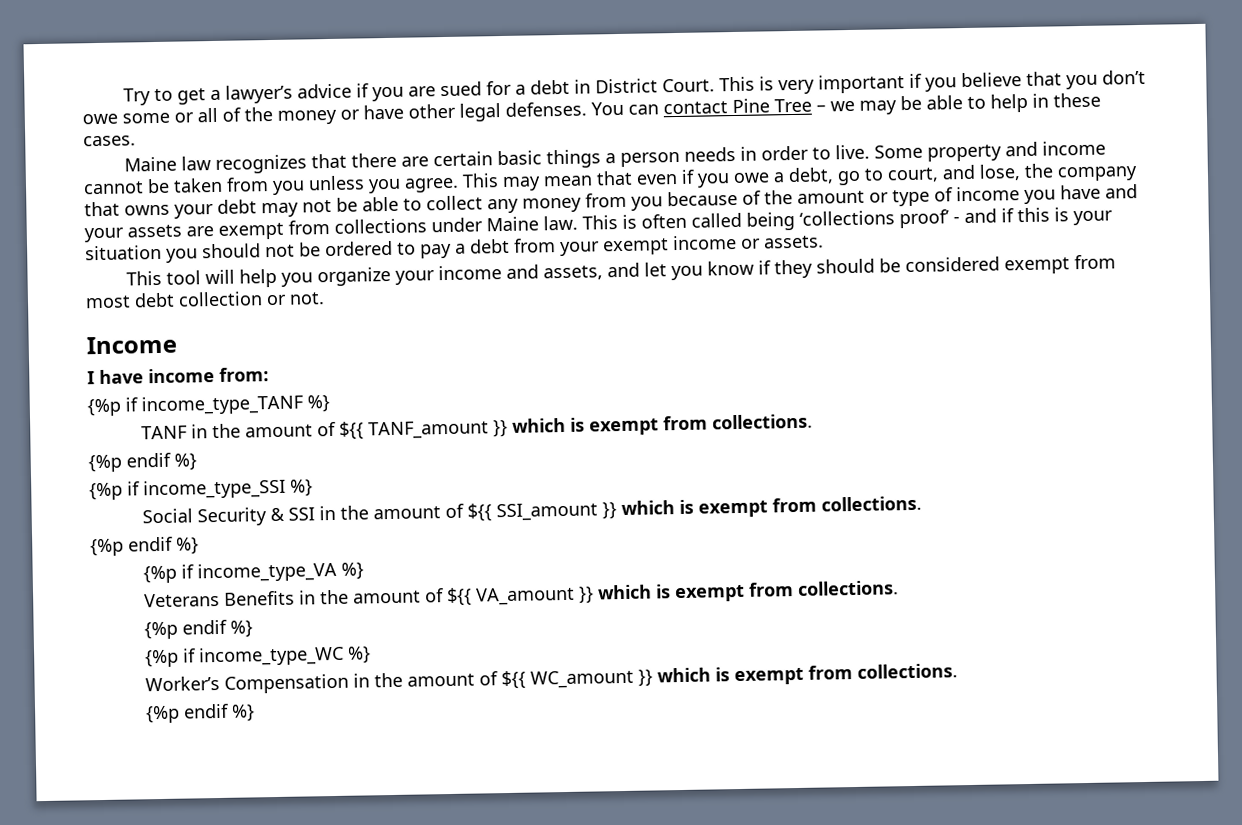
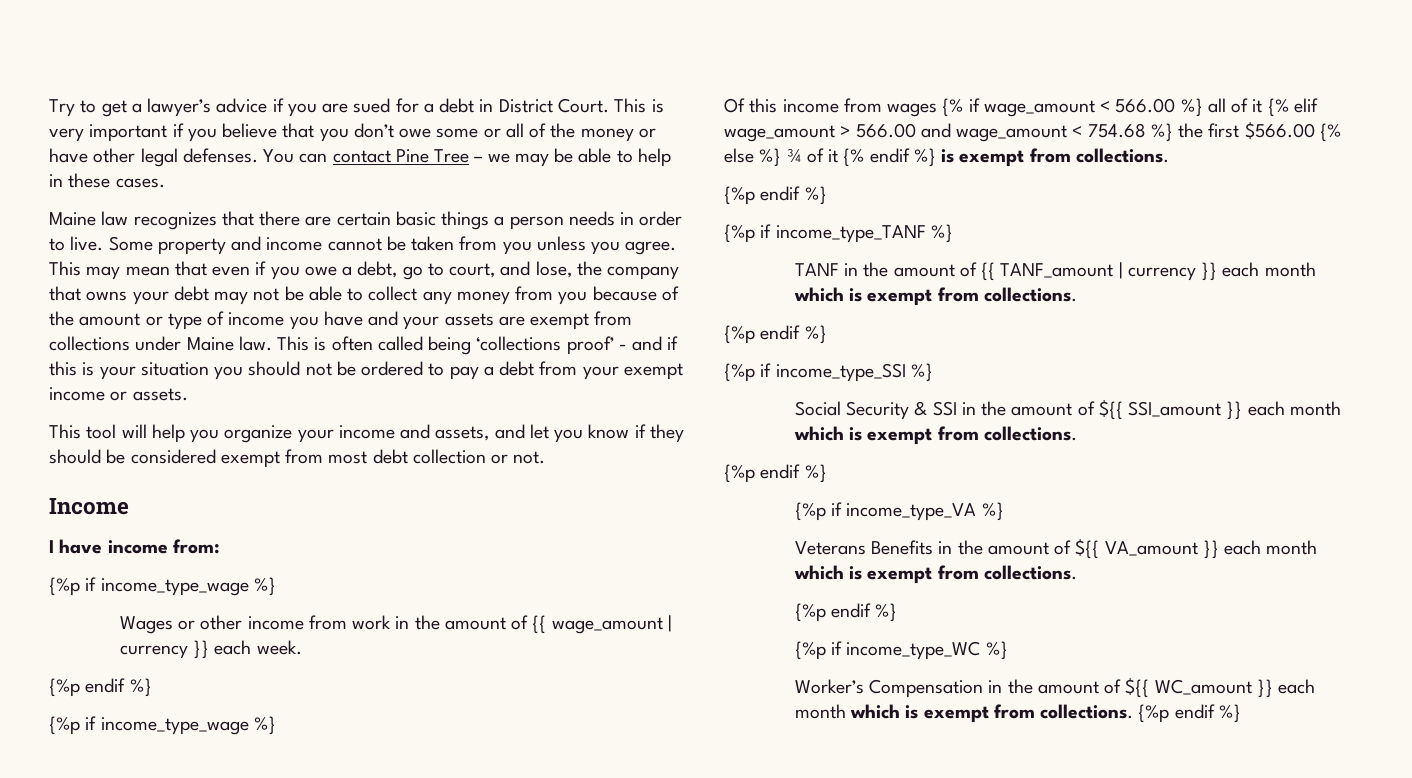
(269, 374) none -> [49,577,276,596] [119,615,672,634] [119,640,302,659] [49,678,152,697] [49,716,276,735] [724,98,1318,117] [724,122,1341,142] [724,148,1169,167] [724,186,827,205] // {%p if income_type_wage %} // Wages or other income from work in the amount of {{ wage_amount | currency }} each week. // {%p endif %} // {%p if income_type_wage %} // Of this income from wages {% if wage_amount < 566.00 %} all of it {% elif wage_amount > 566.00 and wage_amount < 754.68 %} the first $566.00 {% else %} ¾ of it {% endif %} is exempt from collections. // {%p endif %}
[339,419,509,440] ${{ TANF_amount }} -> [981,262,1316,281] {{ TANF_amount | currency }} each month
(618, 511) none -> [1247,401,1341,416] each month
(595, 595) none -> [1224,540,1318,555] each month
[657,663,959,686] which is exempt from collections. // -> [1278,679,1316,694] [794,704,1134,723] each month which is exempt from collections.

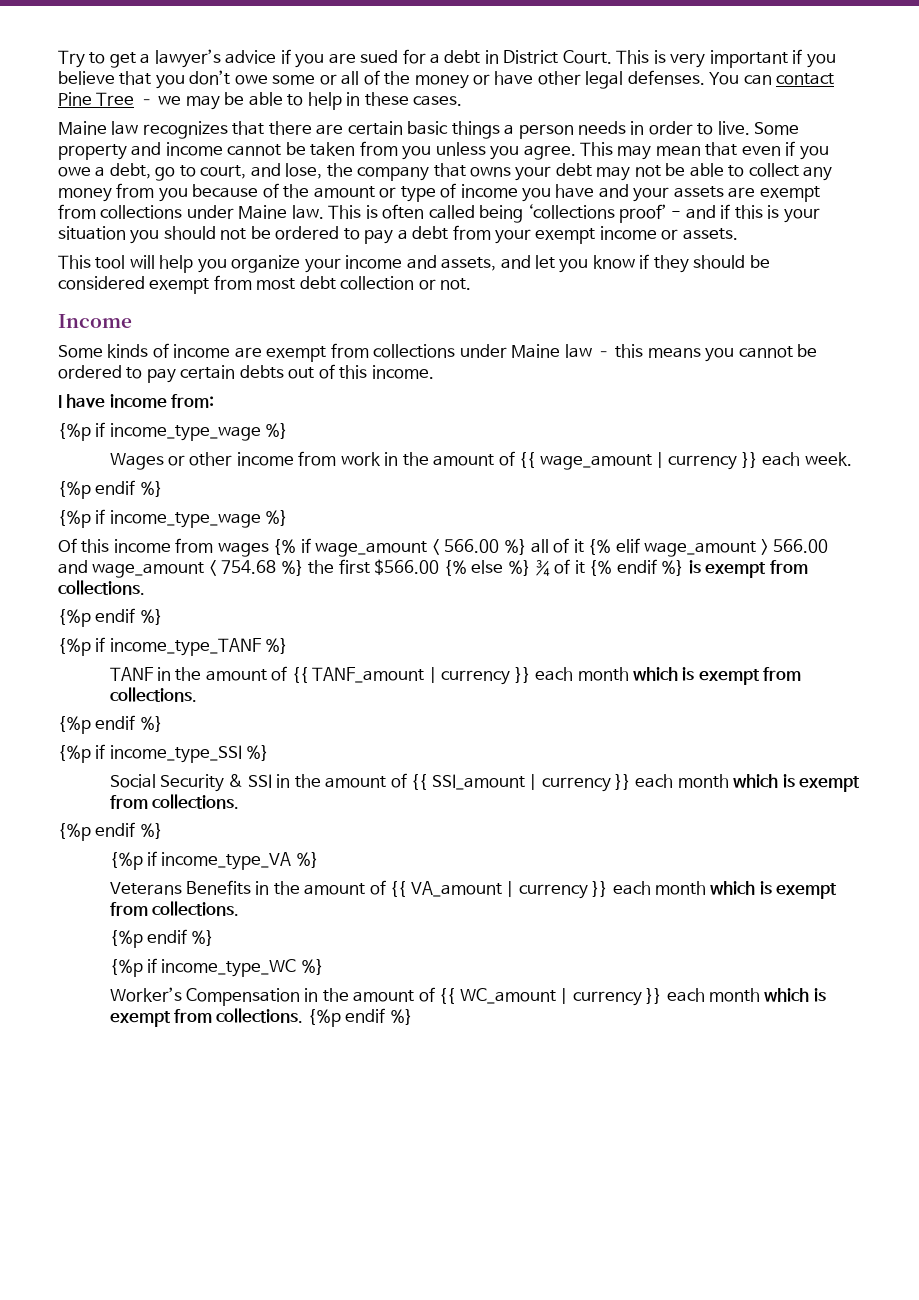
(129, 506) none -> [58,343,818,362] [58,364,434,383] // Some kinds of income are exempt from collections under Maine law – this means you cannot be ordered to pay certain debts out of this income.
[1098,400,1222,420] ${{ SSI_amount -> [411,774,611,792] {{ SSI_amount | currency
[1075,539,1198,559] ${{ VA_amount -> [390,881,588,899] {{ VA_amount | currency
[1125,678,1252,698] ${{ WC_amount -> [439,988,642,1006] {{ WC_amount | currency

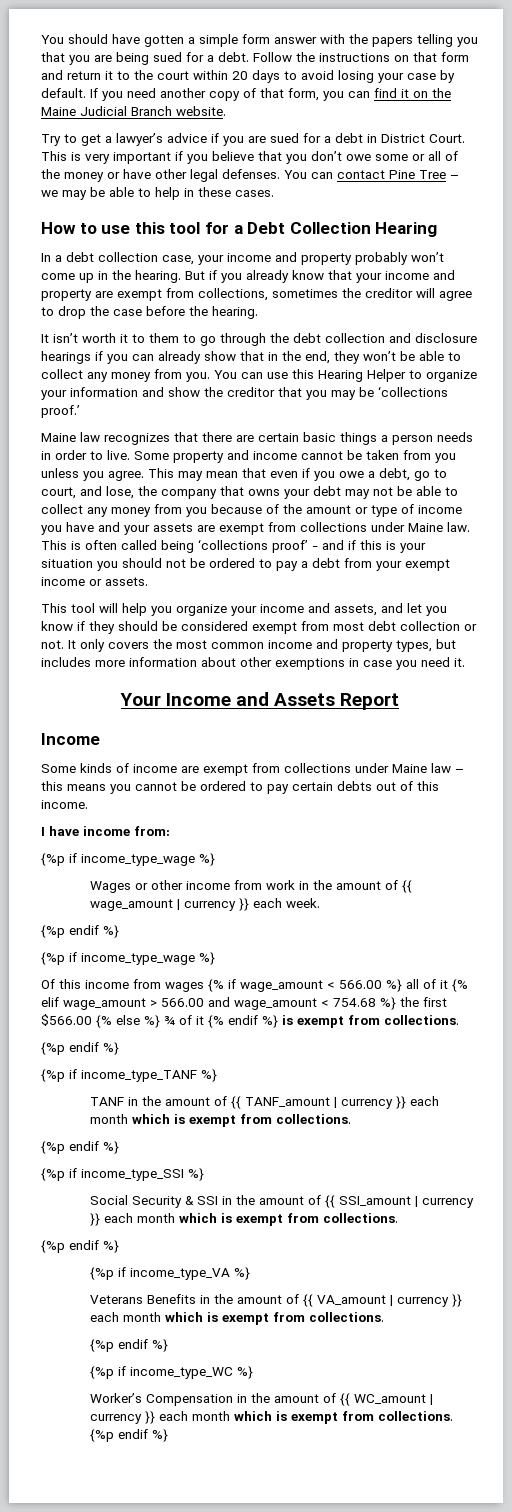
(58, 59) none -> [41,34,478,47] [41,52,469,65] [41,70,455,83] [41,88,451,101] [41,106,226,116] You should have gotten a simple form answer with the papers telling you that you are being sued for a debt. Follow the instructions on that form and return it to the court within 20 days to avoid losing your case by default. If you need another copy of that form, you can find it on the Maine Judicial Branch website. //
(462, 100) none -> [41,222,438,237] [41,252,444,265] [41,270,455,283] [41,288,472,301] [41,306,258,319] [41,333,477,346] [41,351,461,364] [41,369,477,382] [41,386,448,400] [41,405,80,418] // How to use this tool for a Debt Collection Hearing // In a debt collection case, your income and property probably won’t come up in the hearing. But if you already know that your income and property are exempt from collections, sometimes the creditor will agree to drop the case before the hearing. // It isn’t worth it to them to go through the debt collection and disclosure hearings if you can already show that in the end, they won’t be able to collect any money from you. You can use this Hearing Helper to organize your information and show the creditor that you may be ‘collections proof.’
(472, 284) none -> [68,639,456,652] [41,657,465,670] [119,692,400,710] It only covers the most common income and property types, but includes more information about other exemptions in case you need it. // Your Income and Assets Report

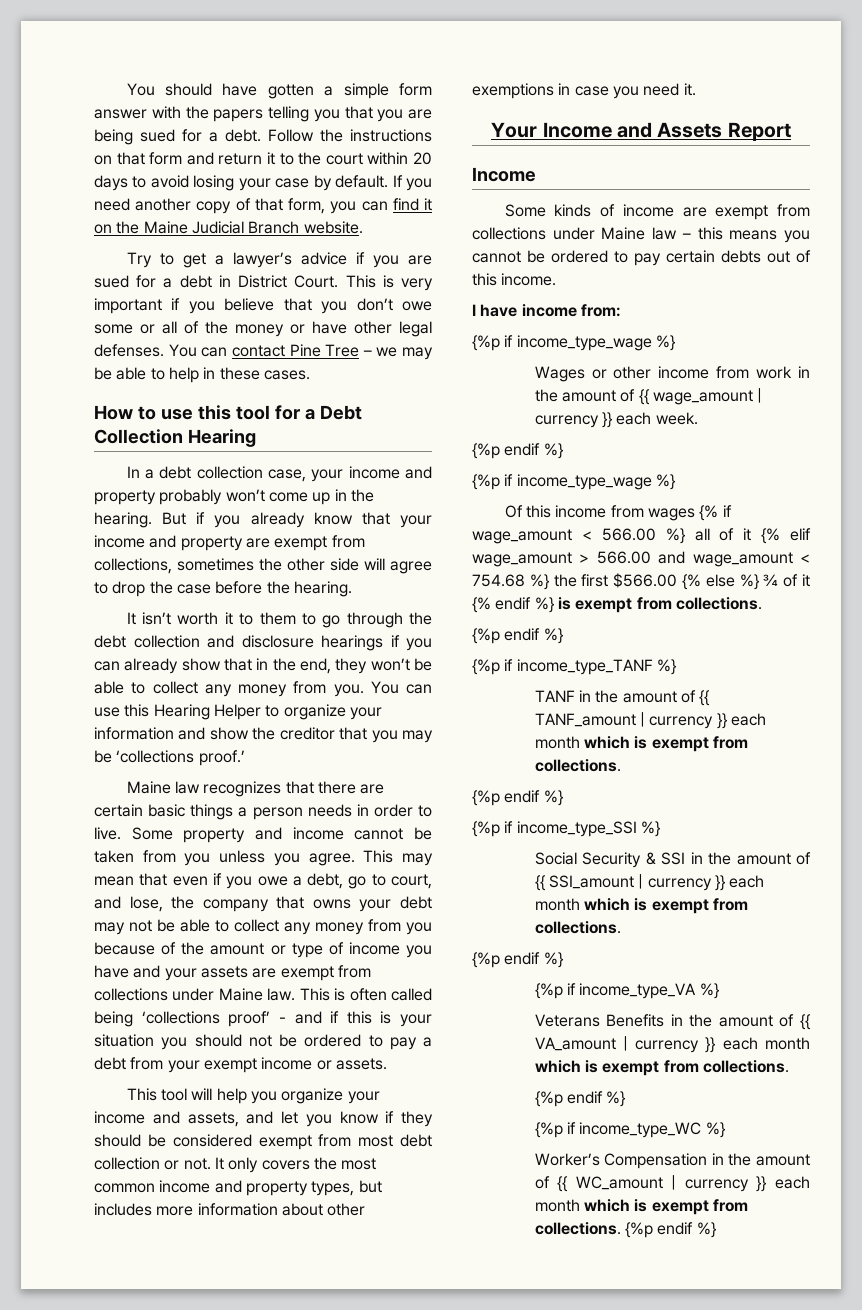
[365,288,413,298] creditor -> [287,558,359,571] other side

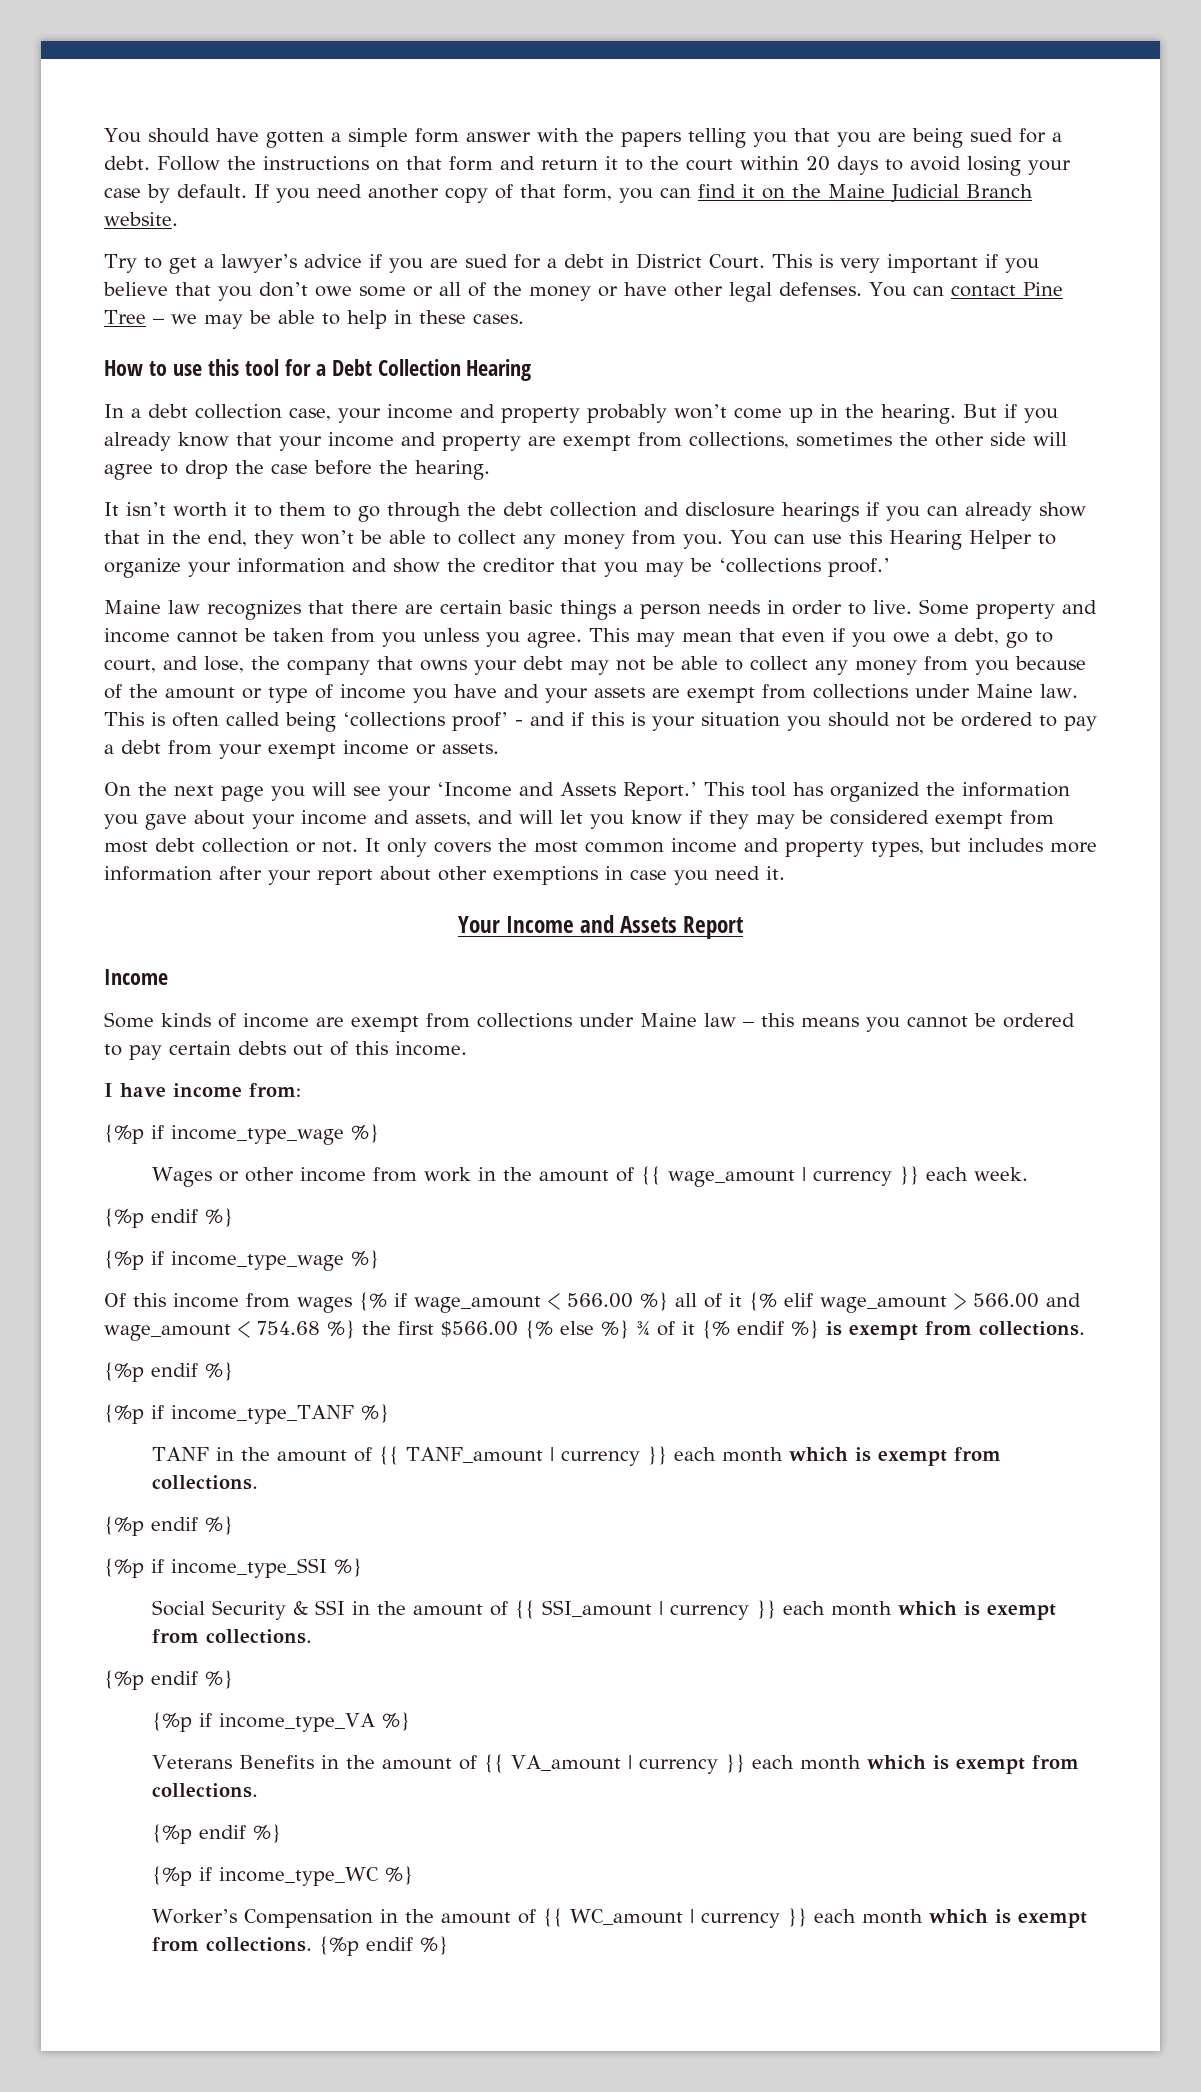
[126,1088,344,1104] This tool will help you organize -> [104,782,1070,802] [104,810,245,830] On the next page you will see your ‘Income and Assets Report.’ This tool has organized the information you gave about
(274, 1117) none -> [519,810,553,824] will
[94,1134,141,1147] should -> [756,814,795,829] may
(278, 1209) none -> [219,866,373,885] after your report

